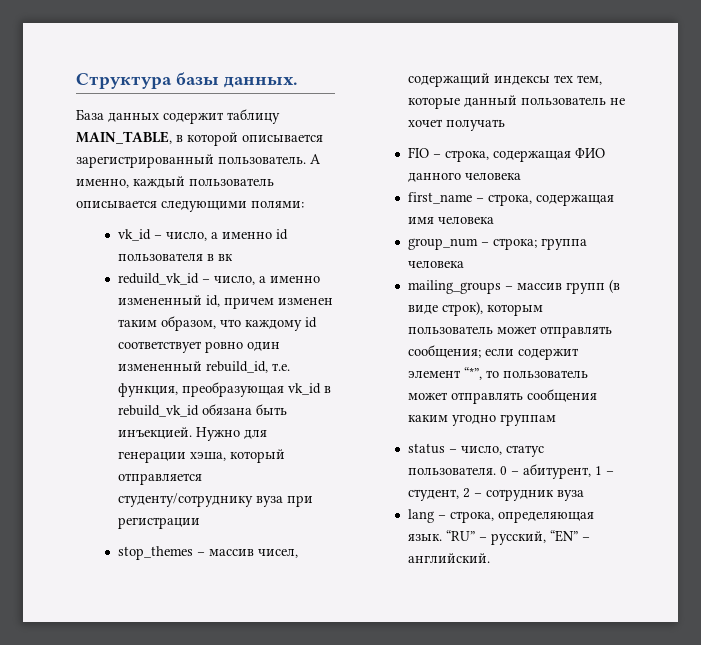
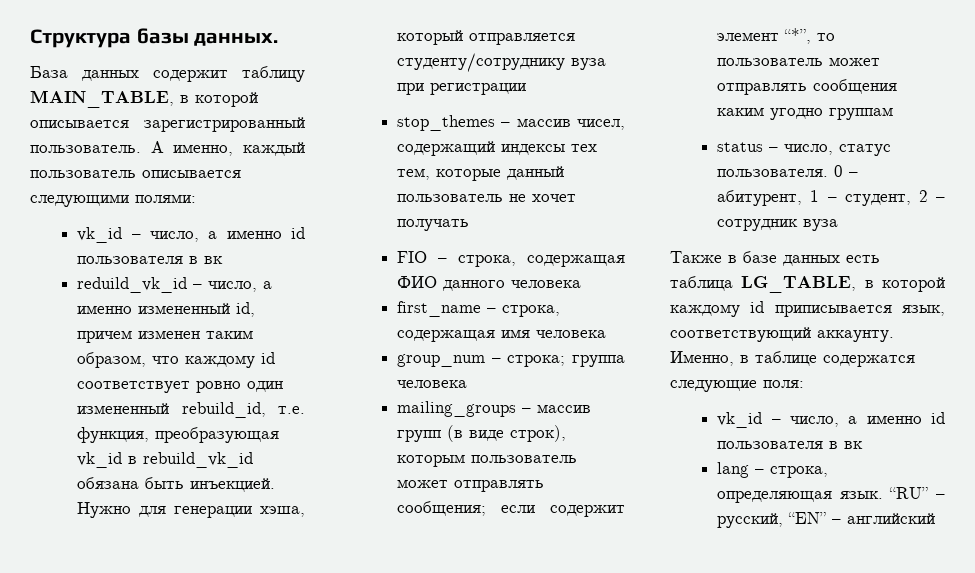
(584, 495) none -> [670,251,880,266] [670,276,945,293] [670,301,945,317] [670,327,894,342] [670,351,915,367] [670,380,804,392] [717,412,945,428] [717,441,864,449] // Также в базе данных есть таблица LG_TABLE, в которой каждому id приписывается язык, соответствующий аккаунту. Именно, в таблице содержатся следующие поля: // vk_id – число, а именно id пользователя в вк
[407,553,490,563] английский. -> [847,513,936,524] английский

